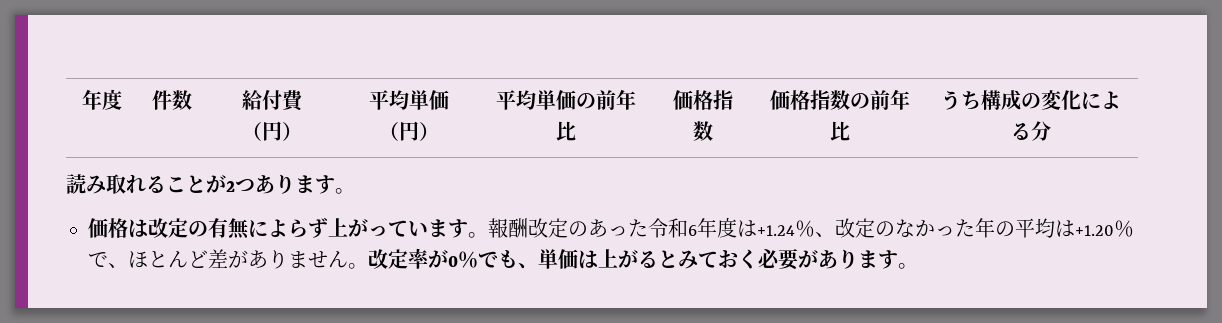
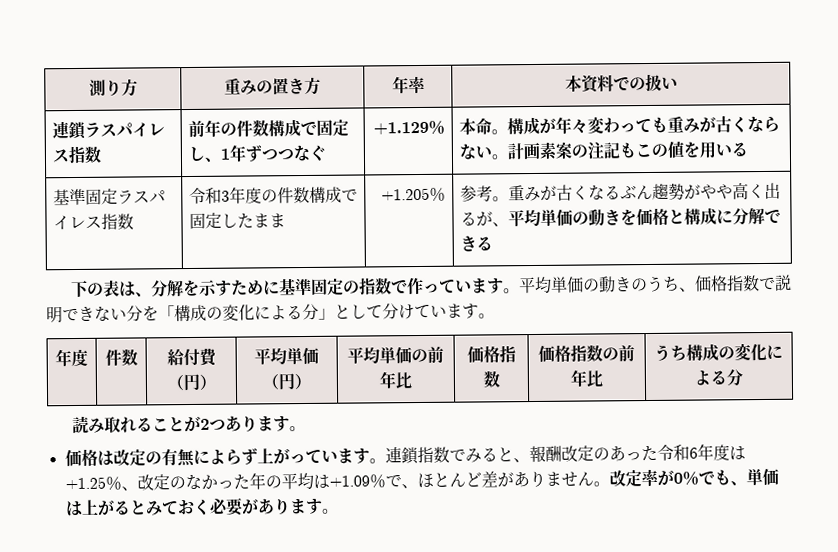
(81, 99) none -> [88,78,138,97] [224,76,321,95] [391,75,426,94] [564,73,678,93] [51,121,165,140] [51,145,102,164] [187,119,349,139] [187,144,326,162] [373,120,446,135] [458,115,780,136] [458,141,748,160] [52,188,166,206] [52,213,134,231] [188,186,358,205] [188,212,286,230] [381,187,447,202] [459,182,781,202] [459,207,781,227] [459,235,493,252] [70,274,792,298] [46,303,495,324] 測り方 | 重みの置き方 | 年率 | 本資料での扱い // 連鎖ラスパイレス指数 | 前年の件数構成で固定し、1年ずつつなぐ | +1.129％ | 本命。構成が年々変わっても重みが古くならない。計画素案の注記もこの値を用いる // 基準固定ラスパイレス指数 | 令和3年度の件数構成で固定したまま | +1.205％ | 参考。重みが古くなるぶん趨勢がやや高く出るが、平均単価の動きを価格と構成に分解できる // 下の表は、分解を示すために基準固定の指数で作っています。平均単価の動きのうち、価格指数で説明できない分を「構成の変化による分」として分けています。 //
(488, 235) none -> [384,446,530,465] 連鎖指数でみると、
[757,225,795,236] +1.24 -> [64,476,106,490] +1.25
[1075,225,1114,236] +1.20 -> [328,475,370,487] +1.09

